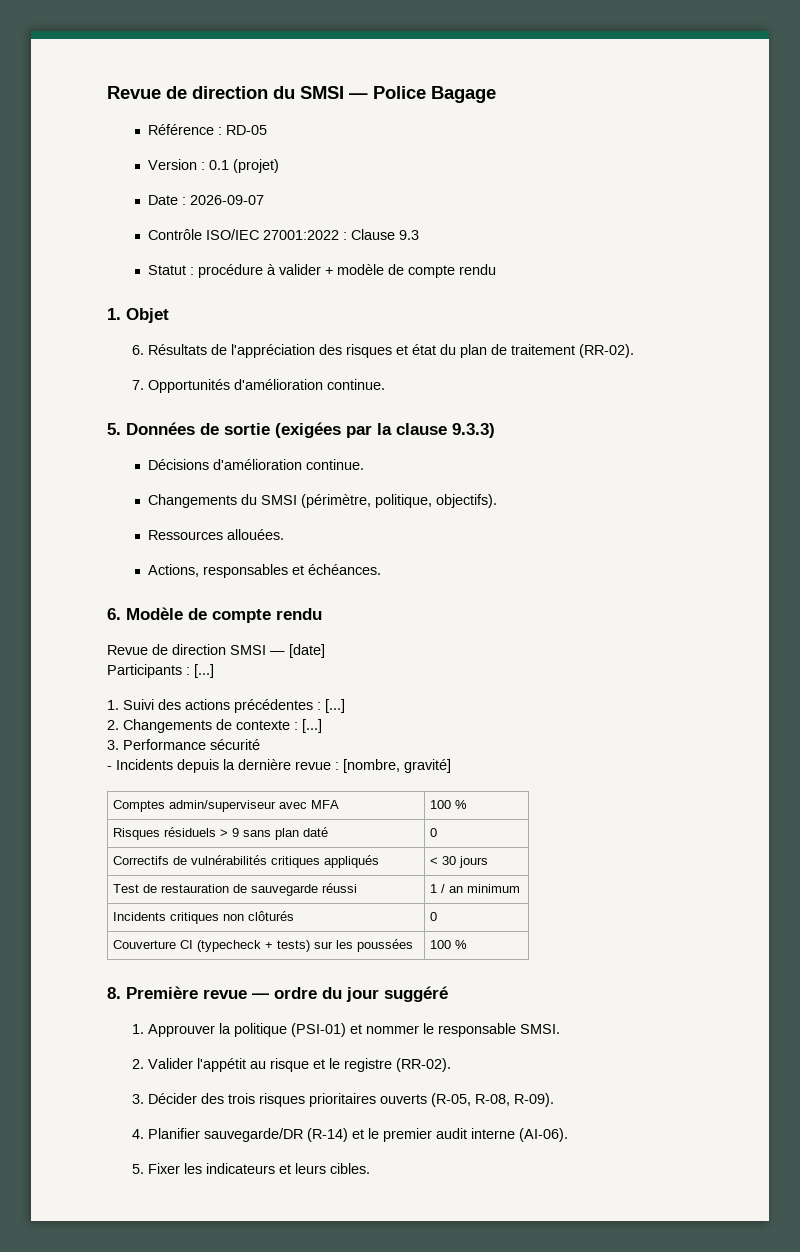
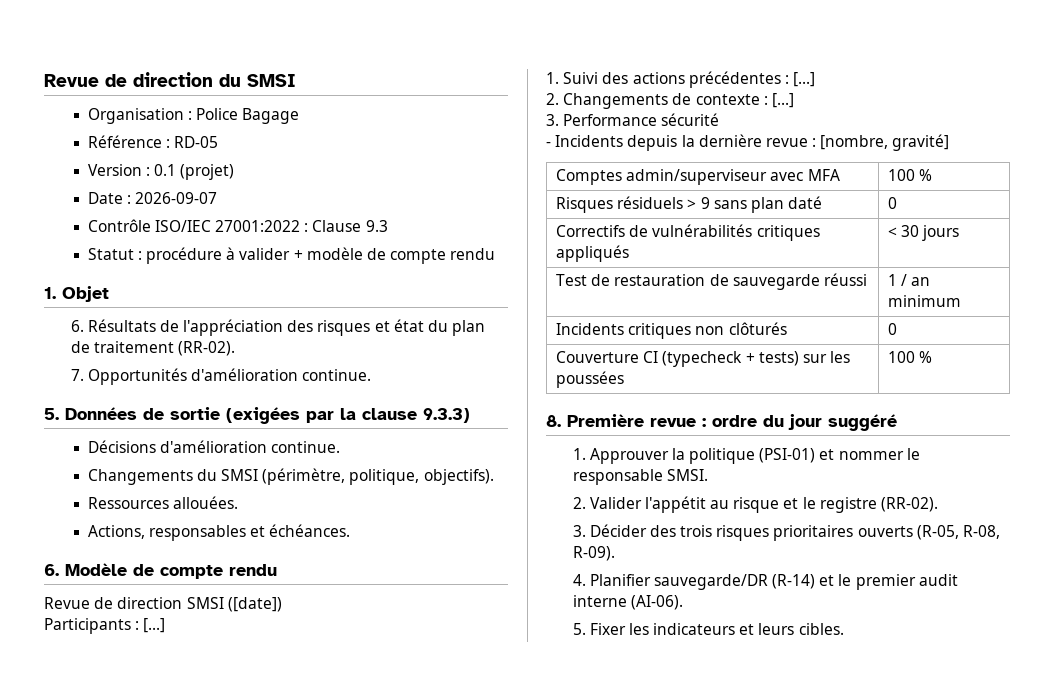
[349,93,368,99] — -> [87,108,192,124] // Organisation :
[270,644,325,658] — [date] -> [227,597,282,612] ([date])
[252,993,269,999] — -> [702,418,706,427] :

